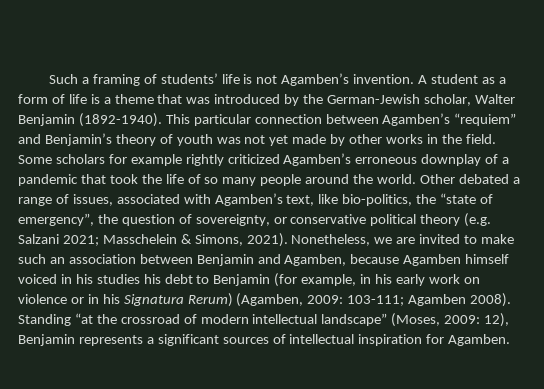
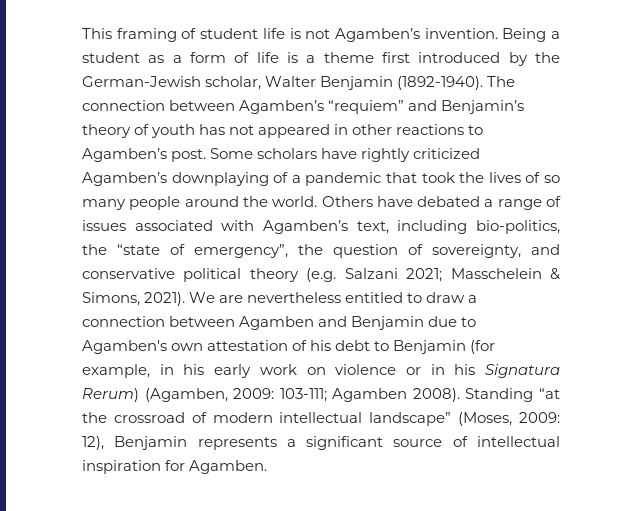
[48,74,89,84] Such a -> [82,28,112,39] This
[160,73,218,84] students’ -> [200,28,259,39] student
[418,75,428,84] A -> [502,28,560,42] Being a
[157,94,211,104] that was -> [382,52,411,63] first
[165,114,251,126] This particular -> [487,76,516,87] The
[216,134,496,146] [18,154,182,166] was not yet made by other works in the field. Some scholars for example -> [199,124,484,138] [82,148,358,162] has not appeared in other reactions to Agamben’s post. Some scholars have
[355,154,482,166] erroneous downplay -> [171,172,269,186] downplaying
[165,174,184,184] life -> [488,172,521,183] lives
[419,174,455,184] Other -> [321,196,413,207] Others have
[72,194,113,206] issues, -> [82,220,126,231] issues
[318,194,339,204] like -> [397,220,468,234] including
[273,217,287,224] or -> [531,244,560,255] and
[291,234,515,246] [18,254,510,266] [18,274,140,284] Nonetheless, we are invited to make such an association between Benjamin and Agamben, because Agamben himself voiced in his studies -> [189,292,478,303] [82,316,477,330] [82,340,308,354] We are nevertheless entitled to draw a connection between Agamben and Benjamin due to Agamben's own attestation of
[222,337,269,344] sources -> [393,439,443,447] source

